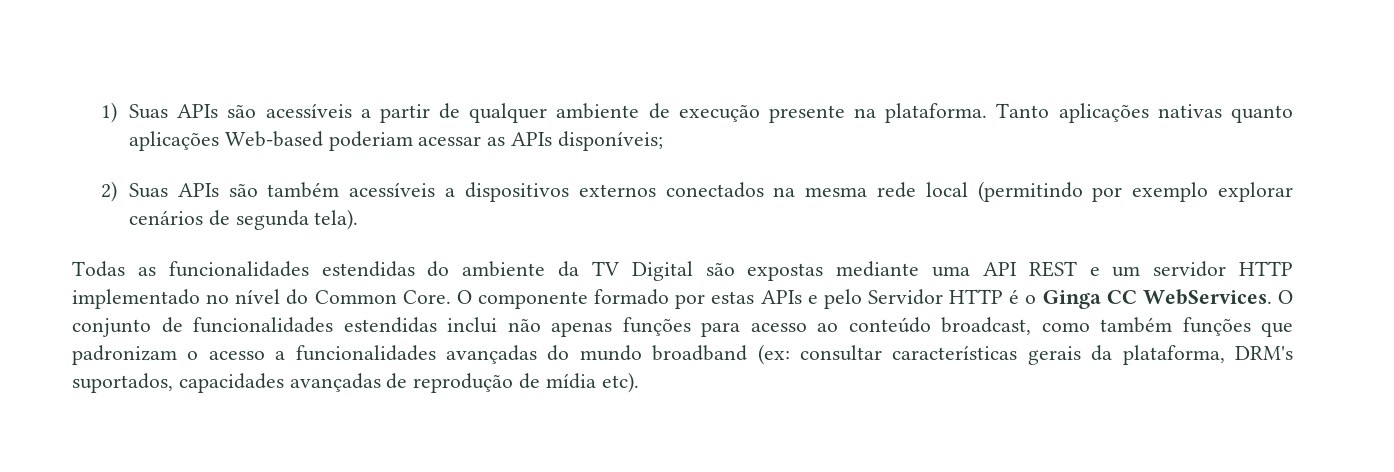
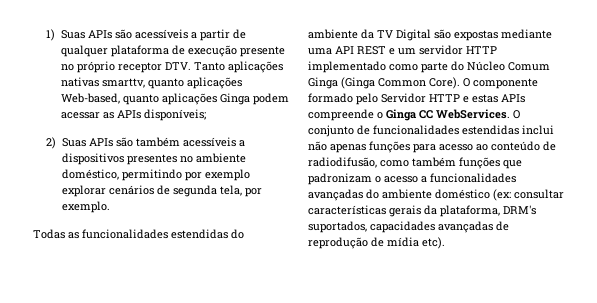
[556,103,640,119] ambiente -> [110,45,169,57] plataforma
[854,103,988,123] na plataforma. -> [60,61,191,73] no próprio receptor DTV.
[1231,105,1293,123] [129,131,413,151] quanto aplicações Web-based poderiam -> [101,77,242,89] [60,93,289,105] smarttv, quanto aplicações Web-based, quanto aplicações Ginga podem
[578,181,1083,202] externos conectados na mesma rede local (permitindo -> [126,153,246,165] [61,169,182,181] presentes no ambiente doméstico, permitindo
[314,209,359,230] tela). -> [219,185,262,197] [61,201,110,213] tela, por exemplo.
[206,289,1020,309] no nível do Common Core. O componente formado por estas APIs e pelo Servidor HTTP é -> [389,61,550,73] [308,77,538,89] [308,93,525,105] [308,109,374,121] como parte do Núcleo Comum Ginga (Ginga Common Core). O componente formado pelo Servidor HTTP e estas APIs compreende
[941,317,1031,335] broadcast, -> [543,141,556,151] [308,157,377,168] de radiodifusão,
[579,345,748,361] mundo broadband -> [382,189,490,199] ambiente doméstico

